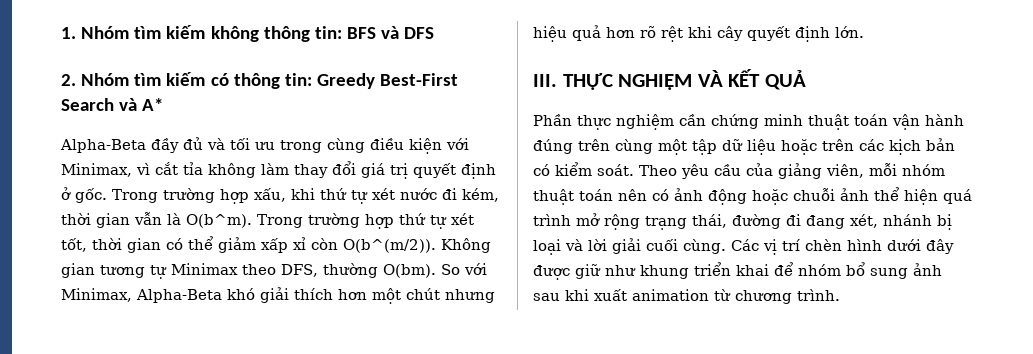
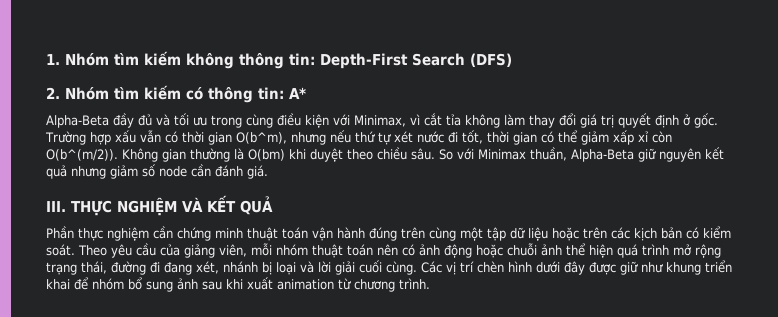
[346,26,435,39] BFS và DFS -> [320,53,512,69] Depth-First Search (DFS)
[316,73,459,89] [61,98,138,111] Greedy Best-First Search và -> (284, 93) none
[112,188,315,204] Trong trường hợp xấu, khi -> [45,130,351,145] Trường hợp xấu vẫn có thời gian O(b^m), nhưng nếu
[462,188,499,202] [61,212,474,229] kém, thời gian vẫn là O(b^m). Trong trường hợp thứ tự xét -> (458, 137) none
[100,263,487,279] [61,287,495,304] [533,25,864,42] tương tự Minimax theo DFS, thường O(bm). So với Minimax, Alpha-Beta khó giải thích hơn một chút nhưng hiệu quả hơn rõ rệt khi cây quyết định lớn. -> [190,147,724,162] [46,164,268,179] thường là O(bm) khi duyệt theo chiều sâu. So với Minimax thuần, Alpha-Beta giữ nguyên kết quả nhưng giảm số node cần đánh giá.

